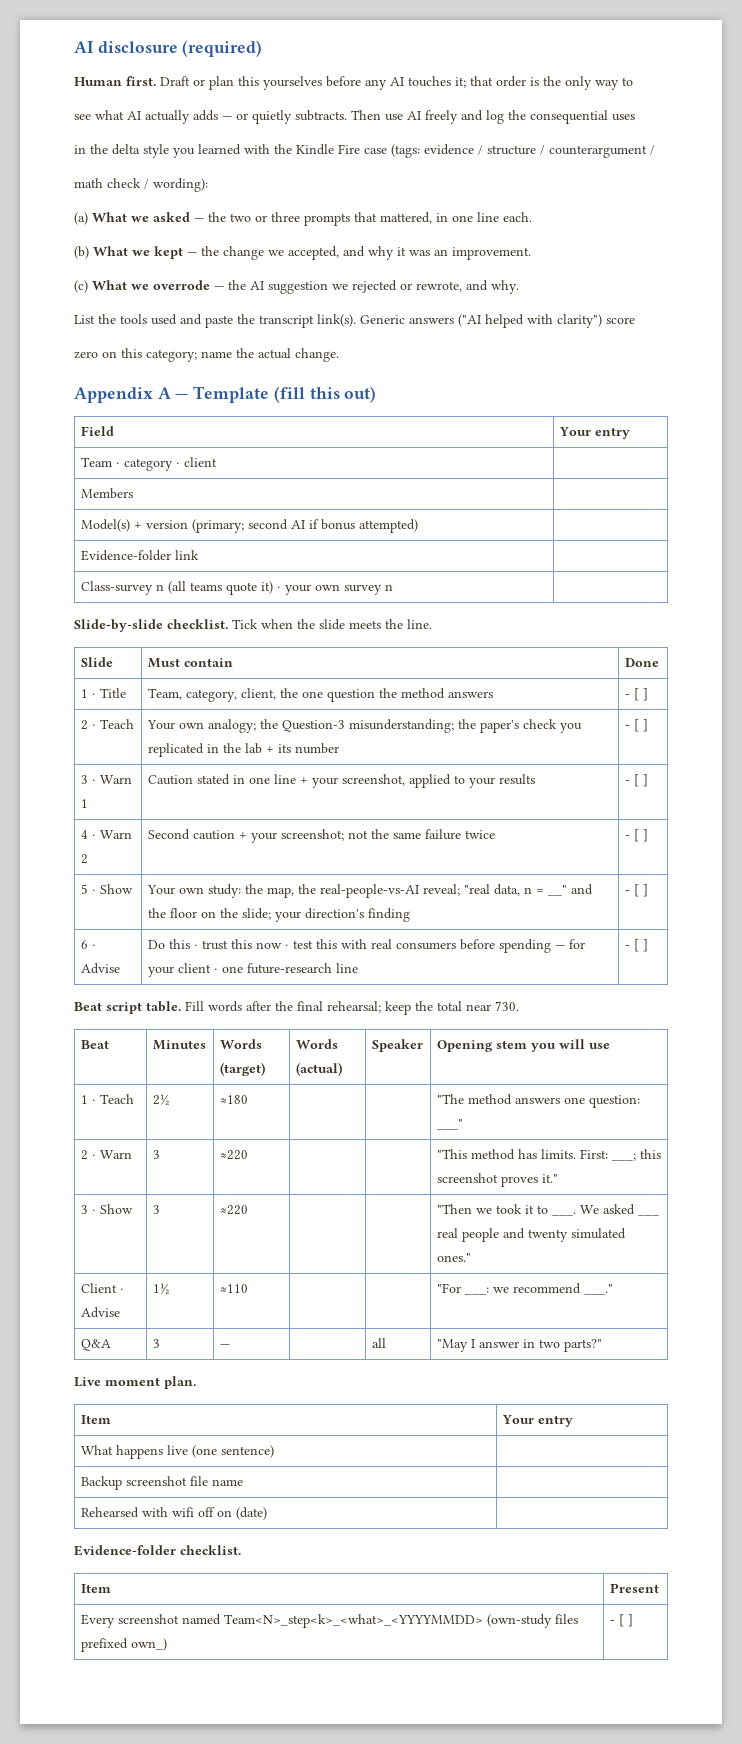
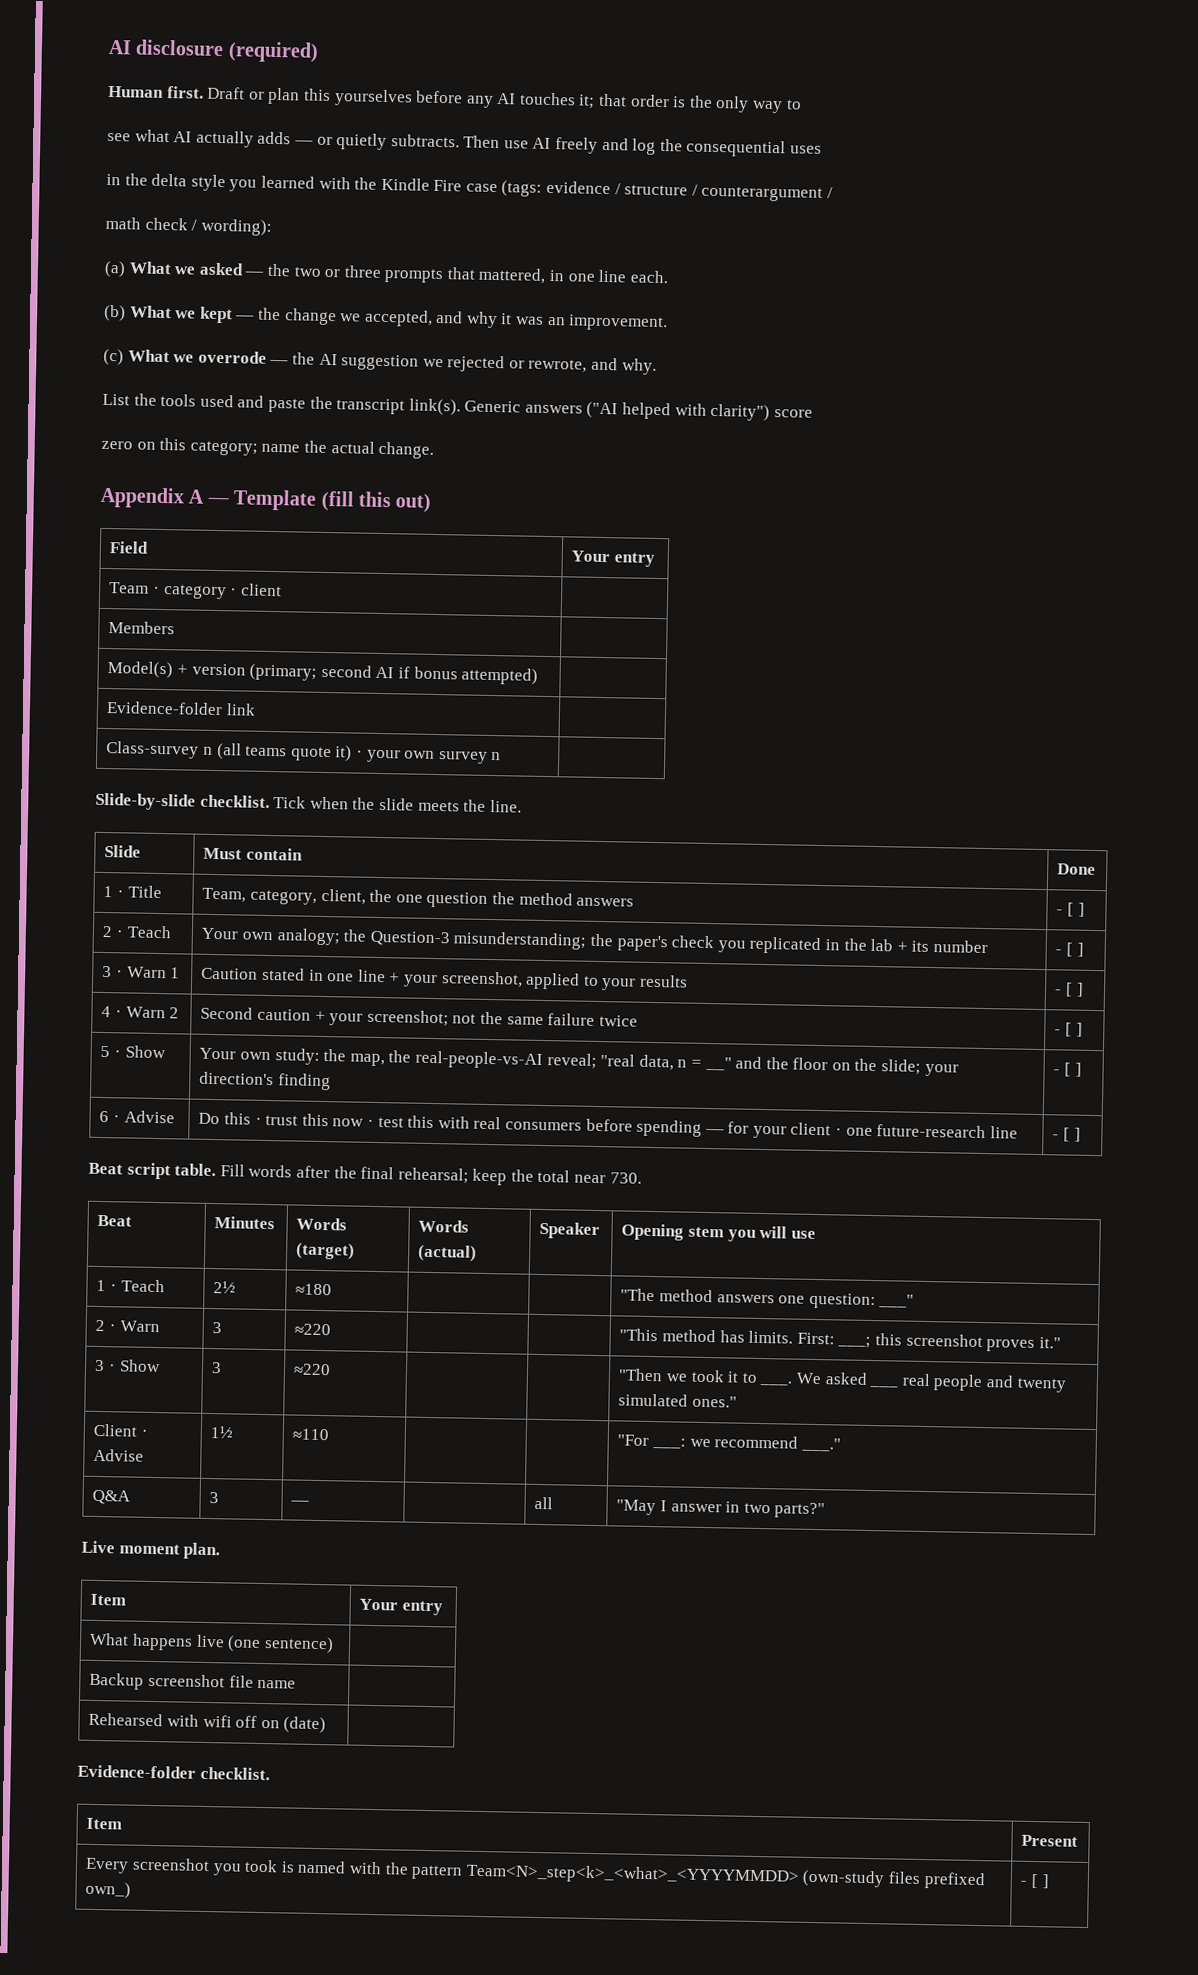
[181,1614,221,1625] named -> [212,1859,464,1880] you took is named with the pattern

